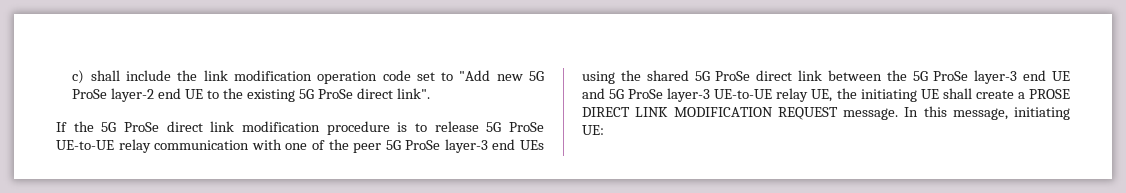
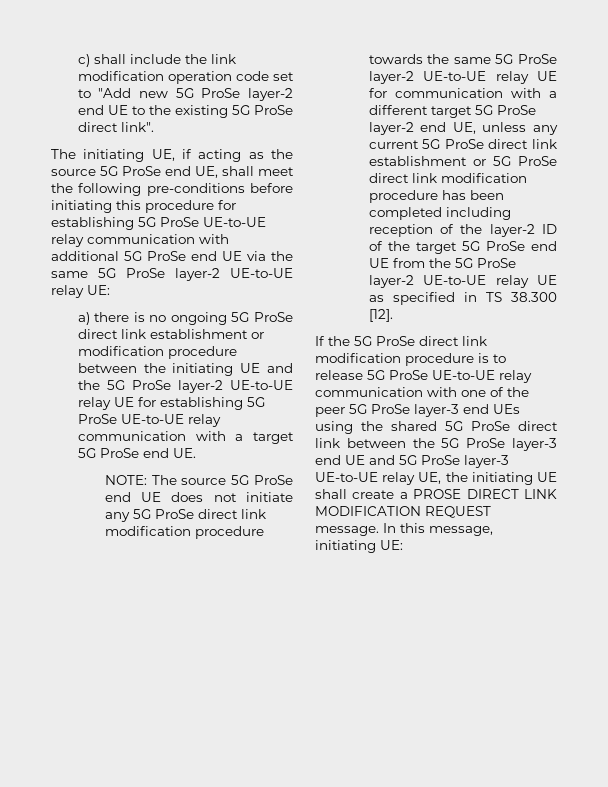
(430, 93) none -> [51,149,293,162] [51,166,294,178] [51,183,293,196] [51,200,236,213] [51,217,266,230] [51,234,229,247] [51,251,293,261] [51,268,293,281] [51,285,110,298] [77,312,293,325] [77,329,264,339] [77,346,237,359] [77,363,293,376] [77,380,293,393] [77,397,265,410] [77,414,221,427] [77,431,294,444] [77,448,196,458] [104,475,293,485] [104,492,293,502] [104,509,266,522] [104,526,264,539] [368,54,557,64] [368,71,557,84] [368,88,557,98] [368,105,536,118] [368,122,558,135] [368,139,557,149] [368,156,557,166] [368,173,527,183] [368,190,504,203] [368,207,511,220] [368,224,557,237] [368,241,557,254] [368,258,516,268] [368,275,557,288] [368,292,557,305] [368,309,393,322] // The initiating UE, if acting as the source 5G ProSe end UE, shall meet the following pre-conditions before initiating this procedure for establishing 5G ProSe UE-to-UE relay communication with additional 5G ProSe end UE via the same 5G ProSe layer-2 UE-to-UE relay UE: // a) there is no ongoing 5G ProSe direct link establishment or modification procedure between the initiating UE and the 5G ProSe layer-2 UE-to-UE relay UE for establishing 5G ProSe UE-to-UE relay communication with a target 5G ProSe end UE. // NOTE: The source 5G ProSe end UE does not initiate any 5G ProSe direct link modification procedure towards the same 5G ProSe layer-2 UE-to-UE relay UE for communication with a different target 5G ProSe layer-2 end UE, unless any current 5G ProSe direct link establishment or 5G ProSe direct link modification procedure has been completed including reception of the layer-2 ID of the target 5G ProSe end UE from the 5G ProSe layer-2 UE-to-UE relay UE as specified in TS 38.300 [12].

